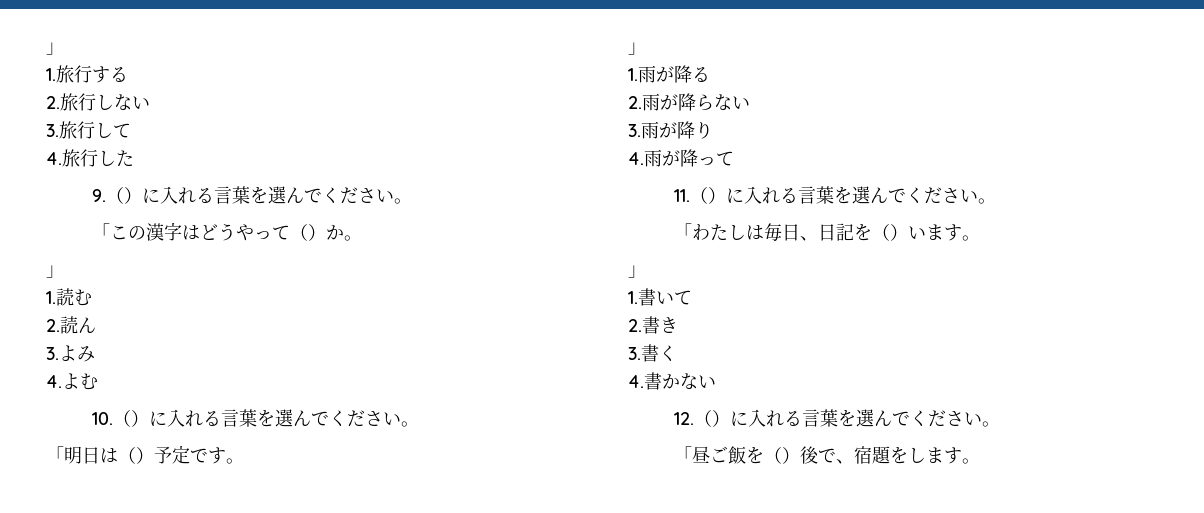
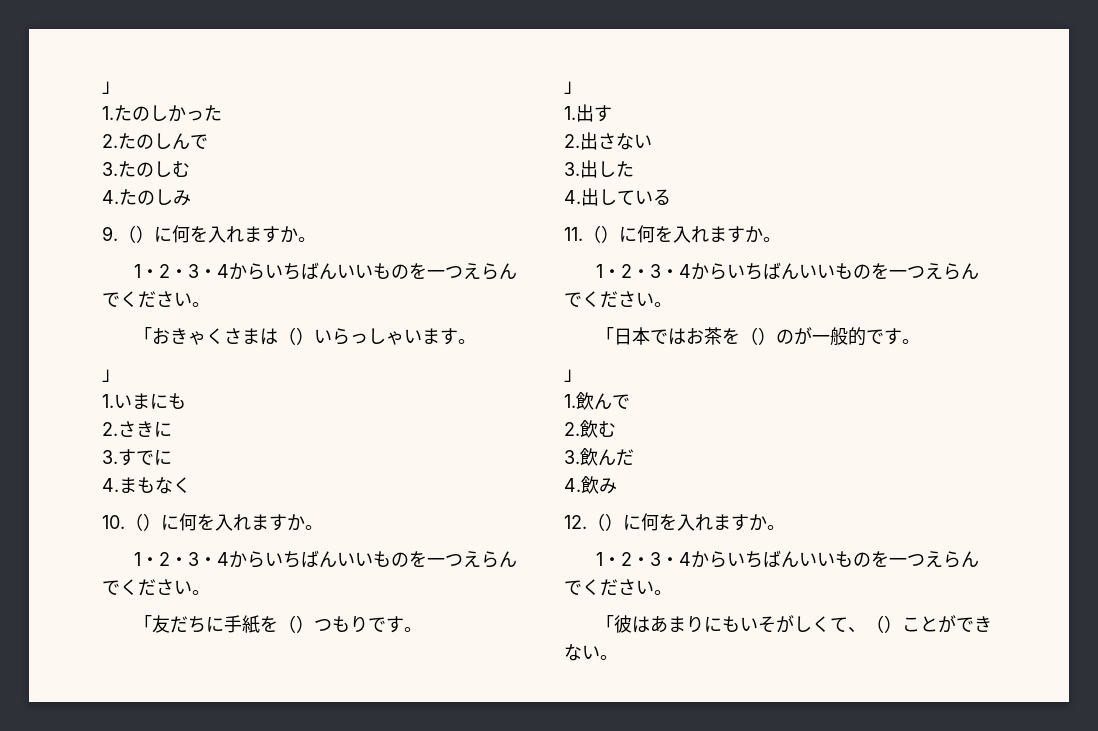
[46,42,64,55] [46,65,128,83] [46,93,150,111] [46,121,131,139] [46,149,134,167] 」 // 1.旅行する // 2.旅行しない // 3.旅行して // 4.旅行した -> [102,81,120,94] [102,105,222,122] [102,133,208,150] [102,161,190,177] [102,189,191,206] 」 // 1.たのしかった // 2.たのしんで // 3.たのしむ // 4.たのしみ
[160,186,413,204] [92,222,363,241] [46,265,64,278] [46,288,92,306] [46,316,96,334] [46,345,95,362] [46,373,98,390] 入れる言葉を選んでください。 // 「この漢字はどうやって（）か。 // 」 // 1.読む // 2.読ん // 3.よみ // 4.よむ -> [172,225,316,243] [133,262,517,280] [102,291,210,308] [133,327,476,345] [102,369,120,382] [102,393,186,409] [102,421,172,437] [102,449,172,466] [102,477,191,494] 何を入れますか。 // 1・2・3・4からいちばんいいものを一つえらんでください。 // 「おきゃくさまは（）いらっしゃいます。 // 」 // 1.いまにも // 2.さきに // 3.すでに // 4.まもなく
[167,409,420,427] [46,445,244,464] [628,42,646,55] [628,65,710,83] [628,93,750,111] [628,121,713,139] [628,149,734,167] 入れる言葉を選んでください。 // 「明日は（）予定です。 // 」 // 1.雨が降る // 2.雨が降らない // 3.雨が降り // 4.雨が降って -> [179,513,323,531] [133,550,517,568] [102,579,210,596] [133,615,422,634] [564,81,582,94] [564,104,612,122] [564,132,652,150] [564,160,634,178] [564,188,671,206] 何を入れますか。 // 1・2・3・4からいちばんいいものを一つえらんでください。 // 「友だちに手紙を（）つもりです。 // 」 // 1.出す // 2.出さない // 3.出した // 4.出している
[744,186,997,204] [674,223,981,242] [628,265,646,278] [628,288,692,306] [628,316,678,334] [628,344,677,362] [628,372,716,390] 入れる言葉を選んでください。 // 「わたしは毎日、日記を（）います。 // 」 // 1.書いて // 2.書き // 3.書く // 4.書かない -> [637,225,781,243] [595,262,979,280] [564,291,672,308] [595,327,920,346] [564,369,582,382] [564,392,630,410] [564,420,616,438] [564,448,634,466] [564,476,617,494] 何を入れますか。 // 1・2・3・4からいちばんいいものを一つえらんでください。 // 「日本ではお茶を（）のが一般的です。 // 」 // 1.飲んで // 2.飲む // 3.飲んだ // 4.飲み
[748,409,1001,427] [674,446,963,464] 入れる言葉を選んでください。 // 「昼ご飯を（）後で、宿題をします -> [641,513,785,531] [595,550,979,568] [564,579,672,596] [595,615,992,633] [564,644,600,661] 何を入れますか。 // 1・2・3・4からいちばんいいものを一つえらんでください。 // 「彼はあまりにもいそがしくて、（）ことができない

